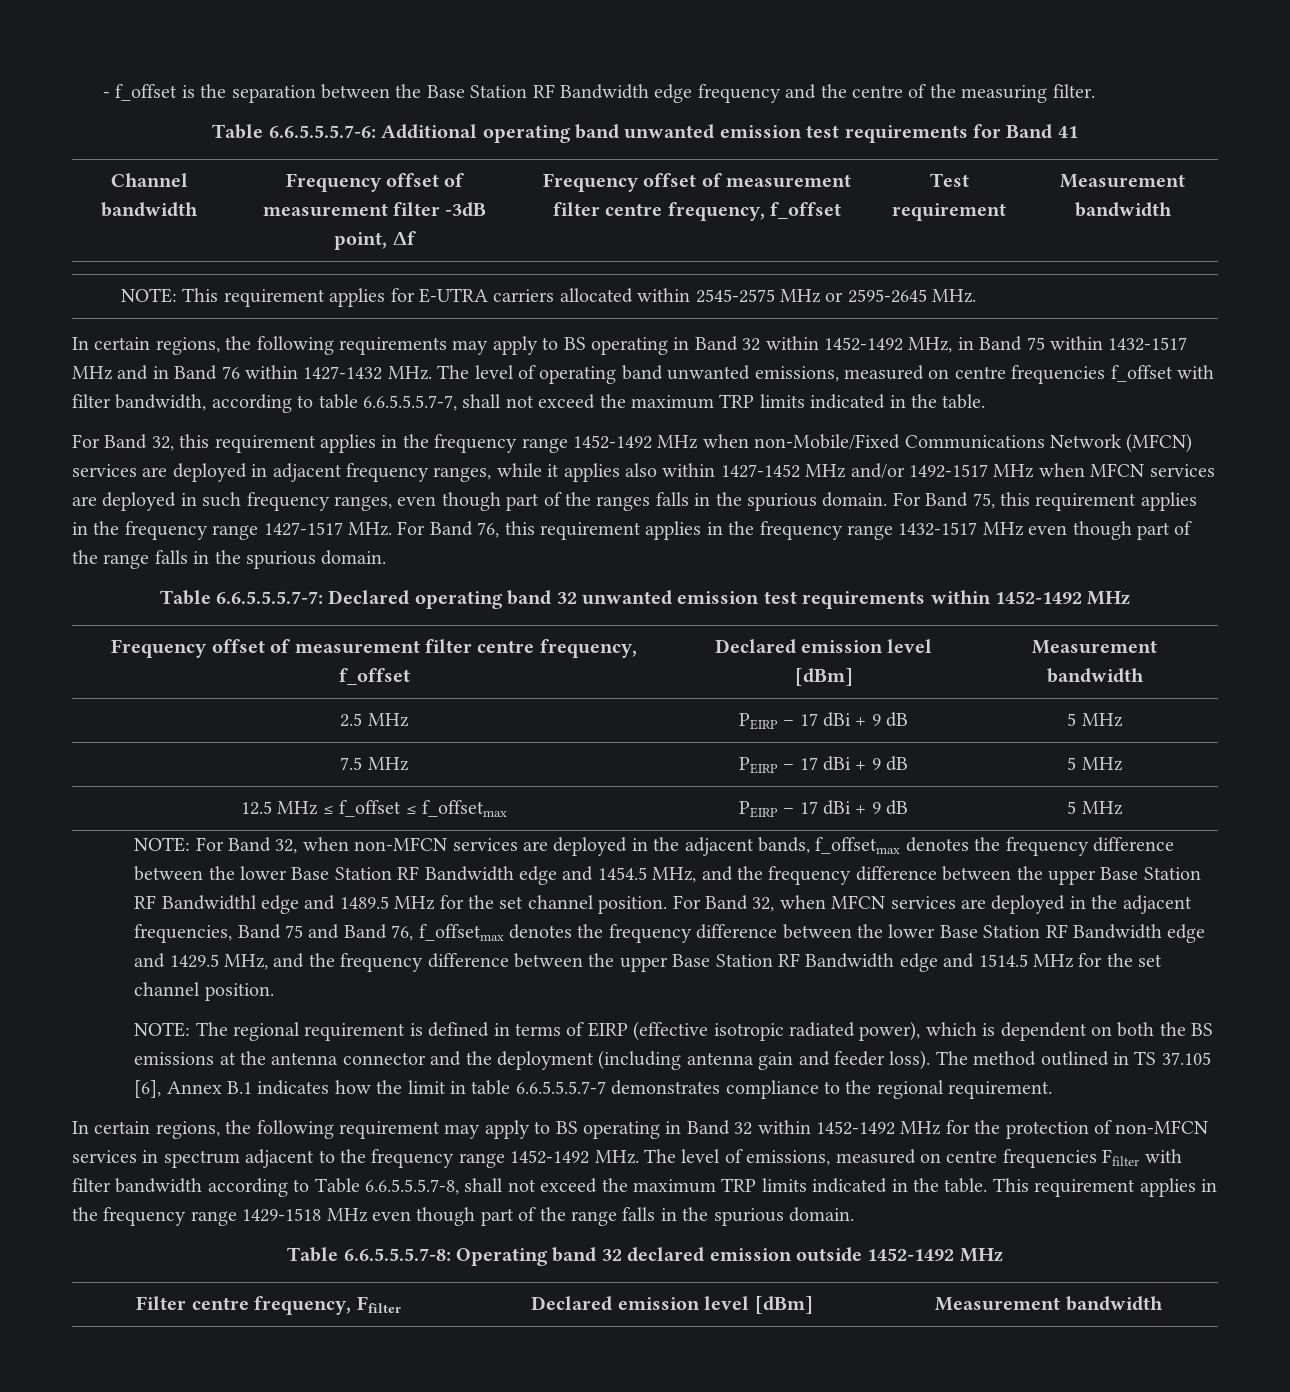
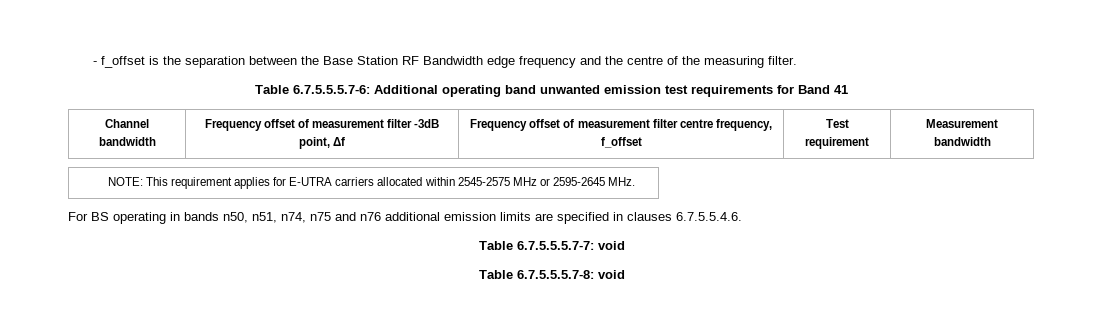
[268,125,376,138] 6.6.5.5.5.7-6: -> [293,85,370,94] 6.7.5.5.5.7-6:
[72,336,1188,355] [72,365,1214,384] [72,394,986,413] [72,433,1193,453] [72,463,1215,482] [72,492,1197,511] [72,521,1193,540] [72,550,387,569] [159,590,1131,609] [111,639,637,658] [338,668,410,686] [714,639,933,654] [794,668,853,686] [1032,640,1157,654] [1046,668,1144,683] [340,713,409,727] [738,712,909,730] [1067,713,1123,727] [340,757,409,771] [738,756,909,774] [1067,757,1123,771] [241,800,507,817] [738,800,909,818] [1067,801,1123,815] [134,837,1174,856] [134,866,1201,885] [134,895,1192,914] [134,924,1206,943] [134,953,1163,972] [134,982,274,1001] [134,1021,1214,1041] [134,1050,1211,1070] [134,1080,1053,1099] [72,1120,1209,1139] [72,1149,1182,1168] [72,1178,1217,1197] [72,1207,854,1226] [287,1247,1003,1266] [136,1296,401,1315] [531,1296,813,1314] [935,1296,1163,1311] In certain regions, the following requirements may apply to BS operating in Band 32 within 1452-1492 MHz, in Band 75 within 1432-1517 MHz and in Band 76 within 1427-1432 MHz. The level of operating band unwanted emissions, measured on centre frequencies f_offset with filter bandwidth, according to table 6.6.5.5.5.7-7, shall not exceed the maximum TRP limits indicated in the table. // For Band 32, this requirement applies in the frequency range 1452-1492 MHz when non-Mobile/Fixed Communications Network (MFCN) services are deployed in adjacent frequency ranges, while it applies also within 1427-1452 MHz and/or 1492-1517 MHz when MFCN services are deployed in such frequency ranges, even though part of the ranges falls in the spurious domain. For Band 75, this requirement applies in the frequency range 1427-1517 MHz. For Band 76, this requirement applies in the frequency range 1432-1517 MHz even though part of the range falls in the spurious domain. // Table 6.6.5.5.5.7-7: Declared operating band 32 unwanted emission test requirements within 1452-1492 MHz // Frequency offset of measurement filter centre frequency, f_offset | Declared emission level [dBm] | Measurement bandwidth // 2.5 MHz | PEIRP – 17 dBi + 9 dB | 5 MHz // 7.5 MHz | PEIRP – 17 dBi + 9 dB | 5 MHz // 12.5 MHz ≤ f_offset ≤ f_offsetmax | PEIRP – 17 dBi + 9 dB | 5 MHz // NOTE: For Band 32, when non-MFCN services are deployed in the adjacent bands, f_offsetmax denotes the frequency difference between the lower Base Station RF Bandwidth edge and 1454.5 MHz, and the frequency difference between the upper Base Station RF Bandwidthl edge and 1489.5 MHz for the set channel position. For Band 32, when MFCN services are deployed in the adjacent frequencies, Band 75 and Band 76, f_offsetmax denotes the frequency difference between the lower Base Station RF Bandwidth edge and 1429.5 MHz, and the frequency difference between the upper Base Station RF Bandwidth edge and 1514.5 MHz for the set channel position. // NOTE: The regional requirement is defined in terms of EIRP (effective isotropic radiated power), which is dependent on both the BS emissions at the antenna connector and the deployment (including antenna gain and feeder loss). The method outlined in TS 37.105 [6], Annex B.1 indicates how the limit in table 6.6.5.5.5.7-7 demonstrates compliance to the regional requirement. // In certain regions, the following requirement may apply to BS operating in Band 32 within 1452-1492 MHz for the protection of non-MFCN services in spectrum adjacent to the frequency range 1452-1492 MHz. The level of emissions, measured on centre frequencies Ffilter with filter bandwidth according to Table 6.6.5.5.5.7-8, shall not exceed the maximum TRP limits indicated in the table. This requirement applies in the frequency range 1429-1518 MHz even though part of the range falls in the spurious domain. // Table 6.6.5.5.5.7-8: Operating band 32 declared emission outside 1452-1492 MHz // Filter centre frequency, Ffilter | Declared emission level [dBm] | Measurement bandwidth -> [68,212,742,224] [478,241,625,250] [478,270,625,279] For BS operating in bands n50, n51, n74, n75 and n76 additional emission limits are specified in clauses 6.7.5.5.4.6. // Table 6.7.5.5.5.7-7: void // Table 6.7.5.5.5.7-8: void

